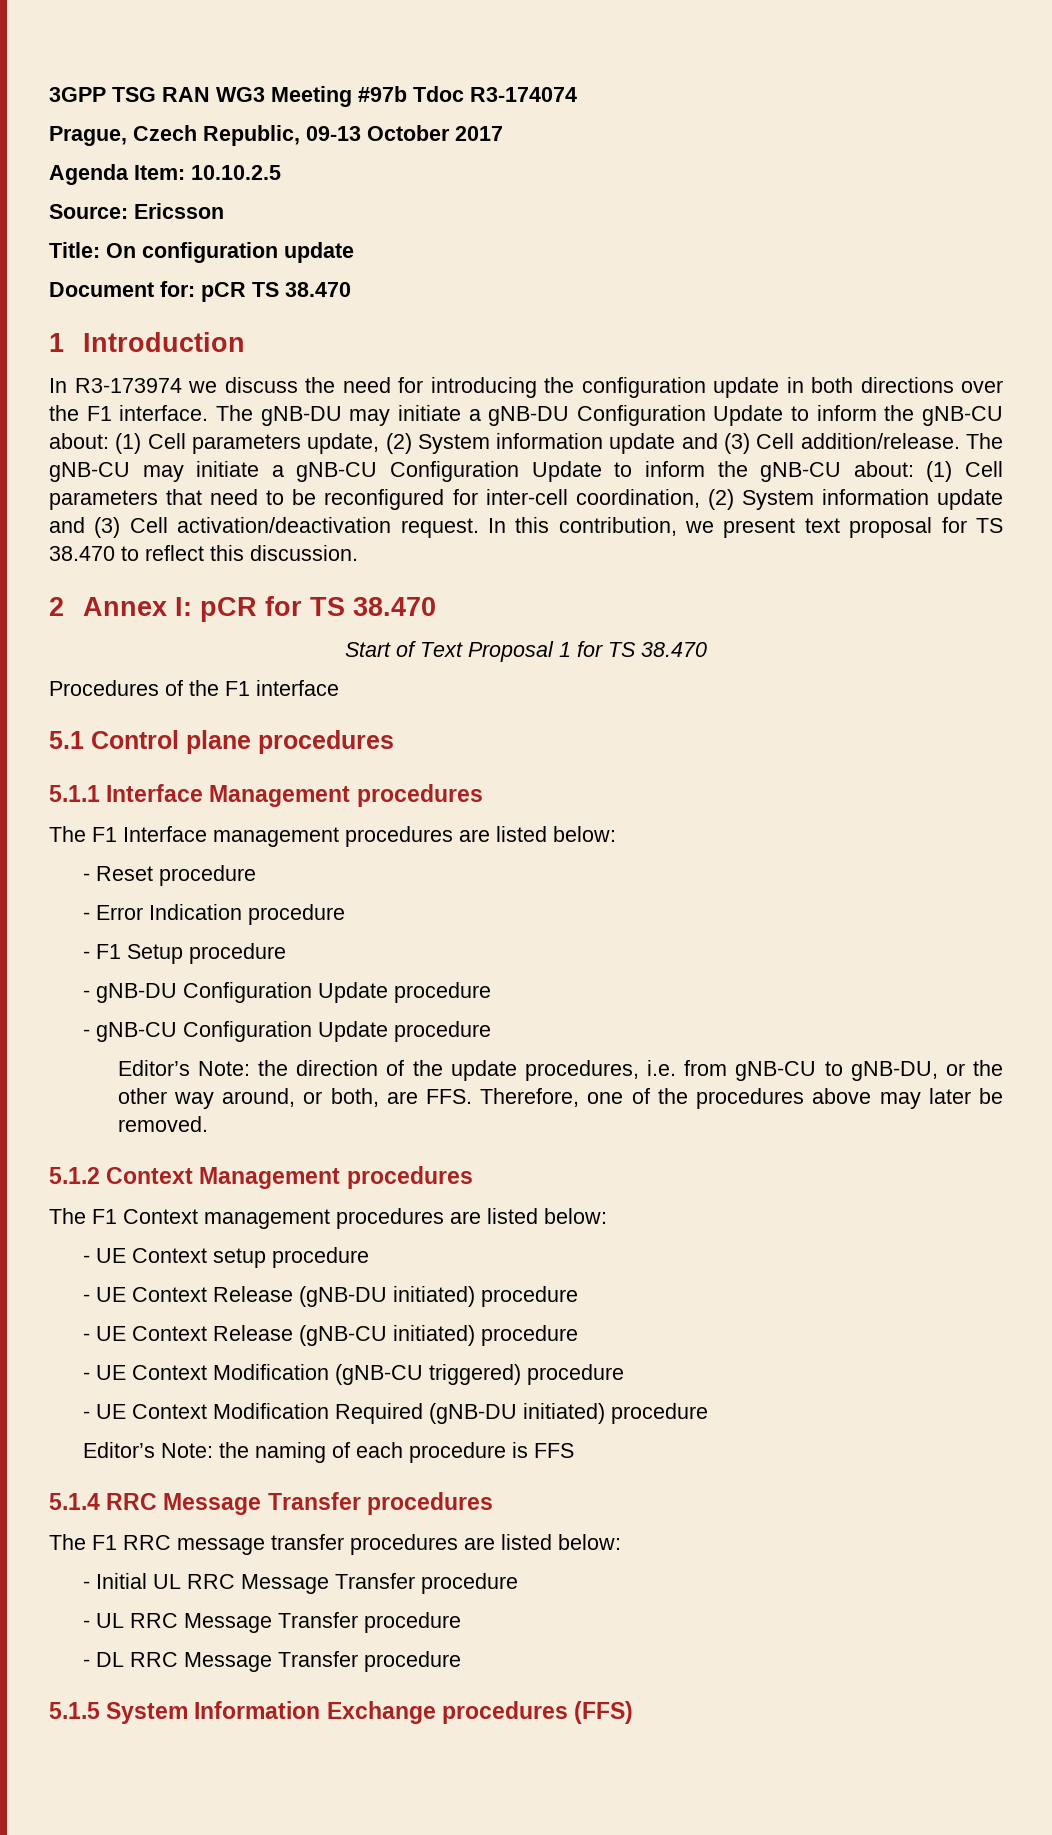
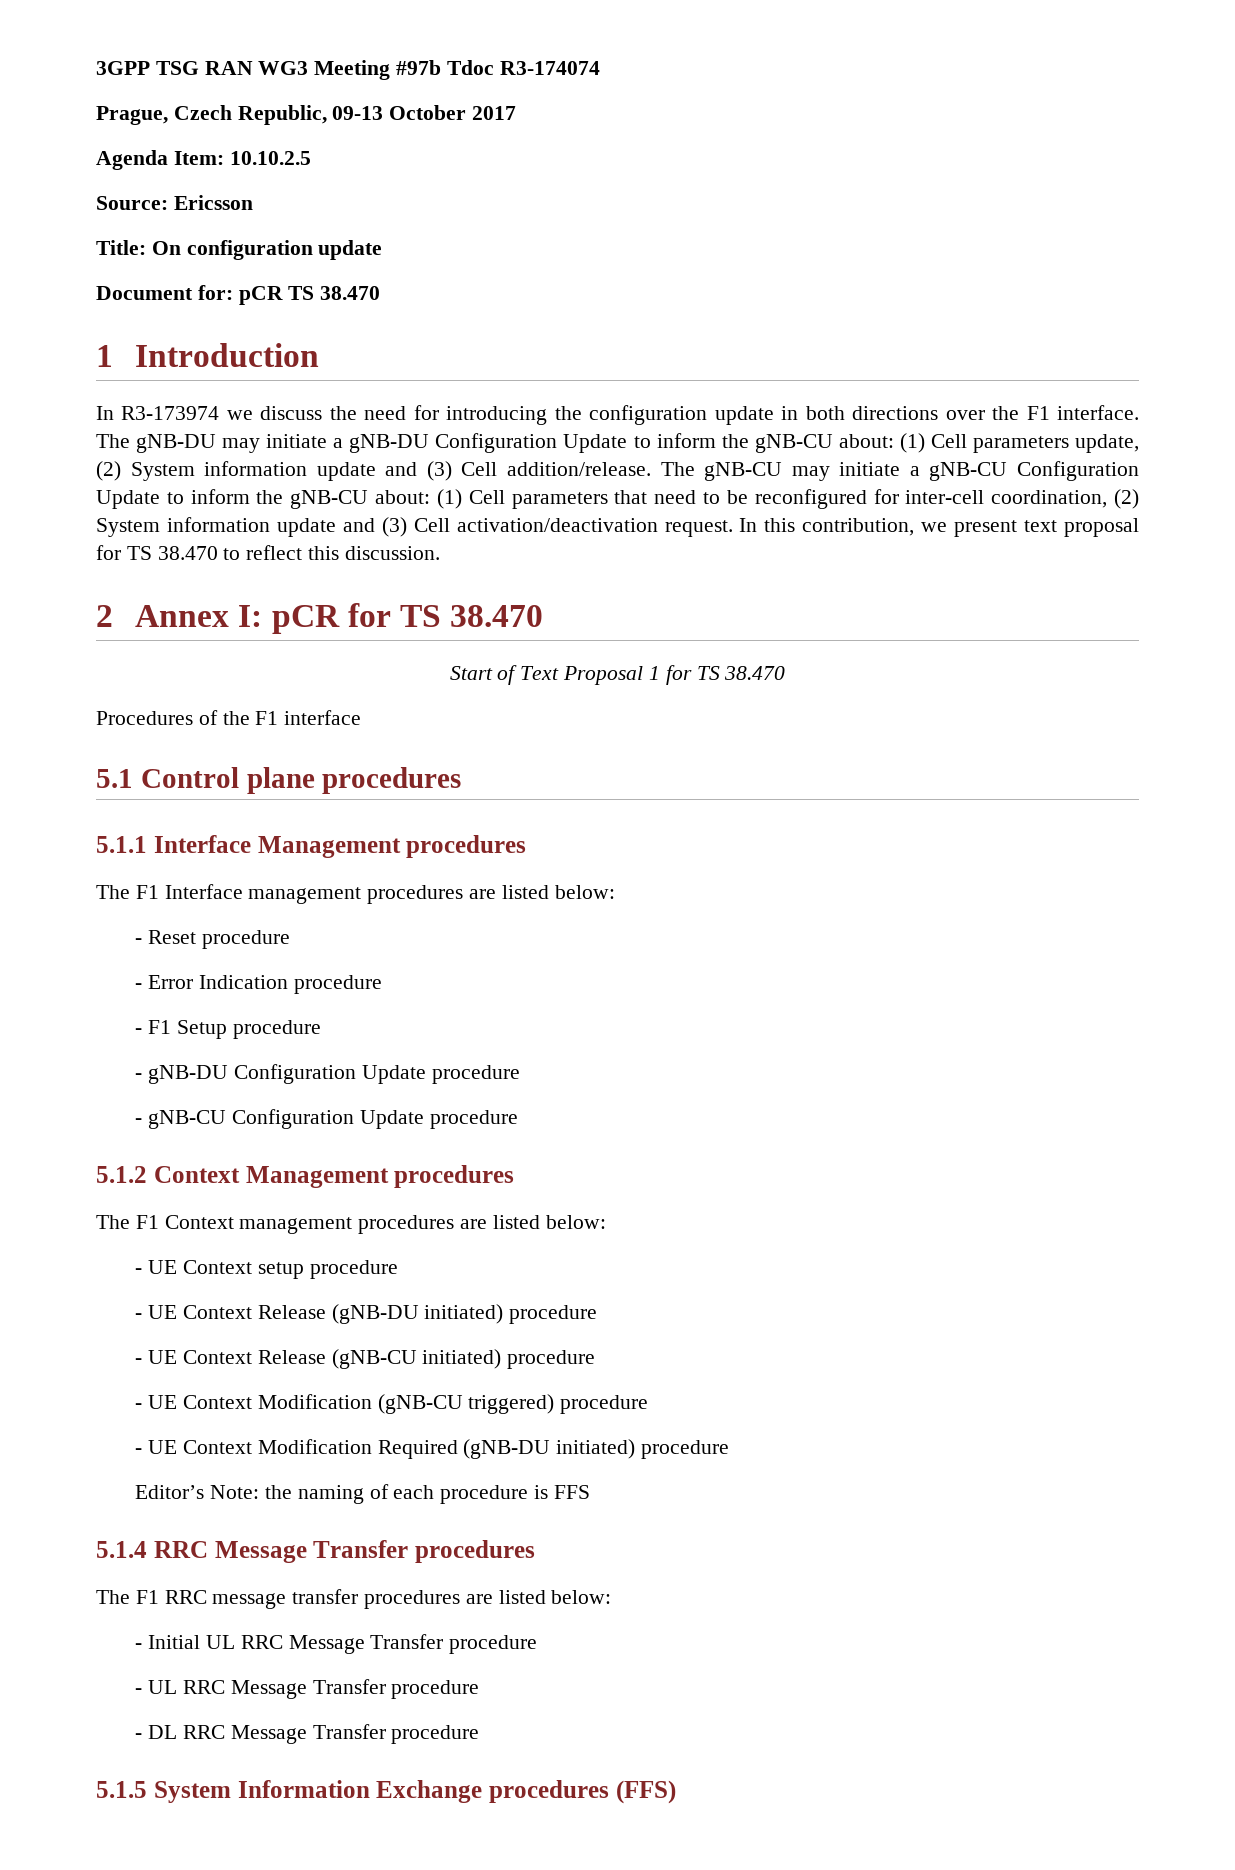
[117,1060,1004,1081] [117,1088,1004,1109] [117,1116,208,1132] // Editor’s Note: the direction of the update procedures, i.e. from gNB-CU to gNB-DU, or the other way around, or both, are FFS. Therefore, one of the procedures above may later be removed. -> (518, 1119) none

